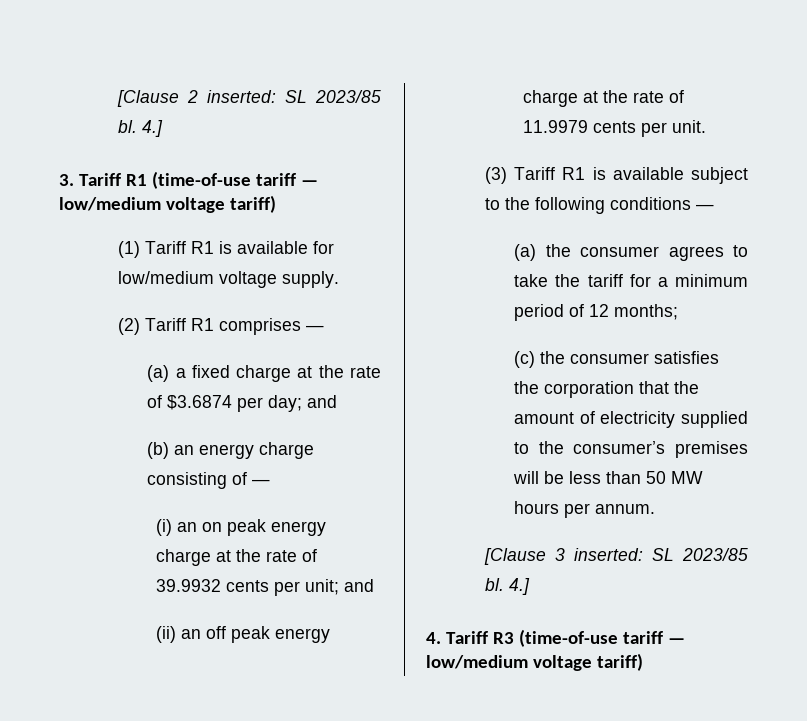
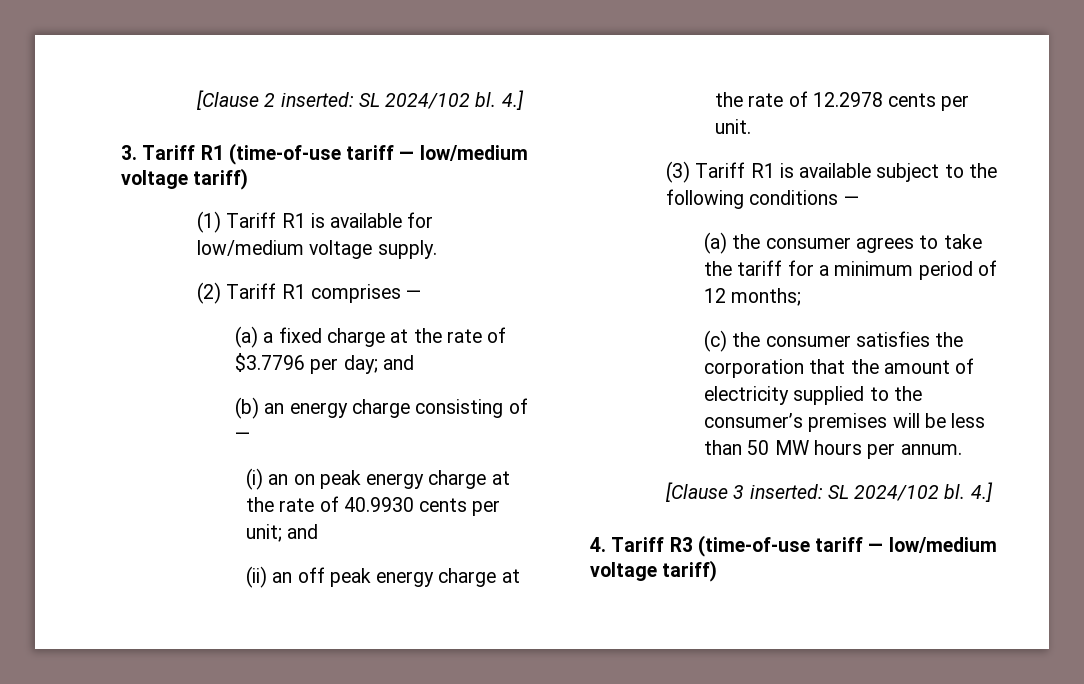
[315,90,381,103] 2023/85 -> [385,93,471,109] 2024/102
[167,395,233,410] $3.6874 -> [235,353,306,372] $3.7796
[155,579,221,592] 39.9932 -> [343,497,414,512] 40.9930
[522,120,588,133] 11.9979 -> [812,92,883,107] 12.2978
[682,548,748,561] 2023/85 -> [854,485,940,501] 2024/102

